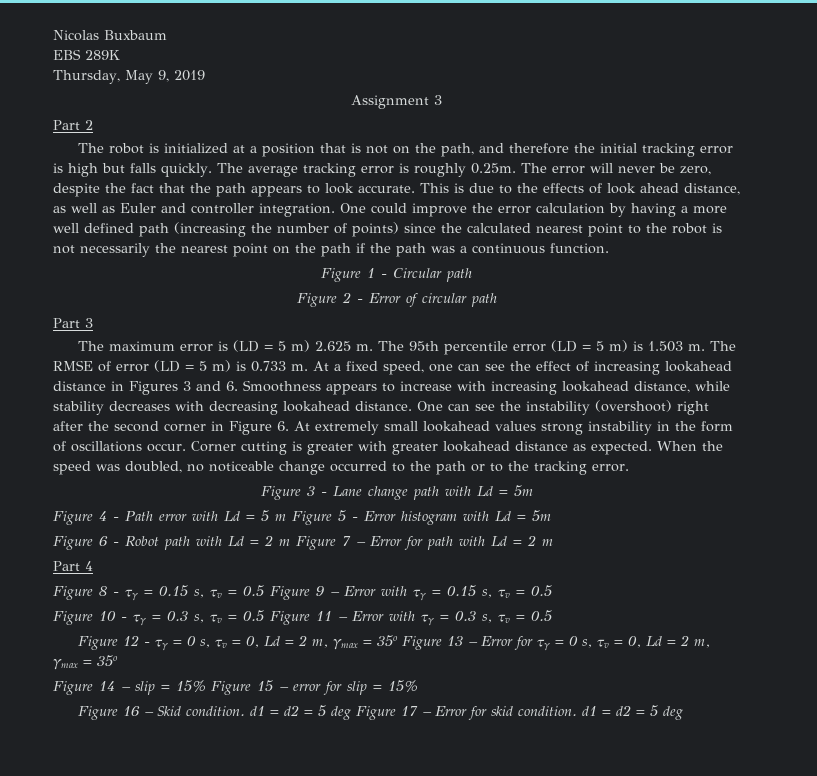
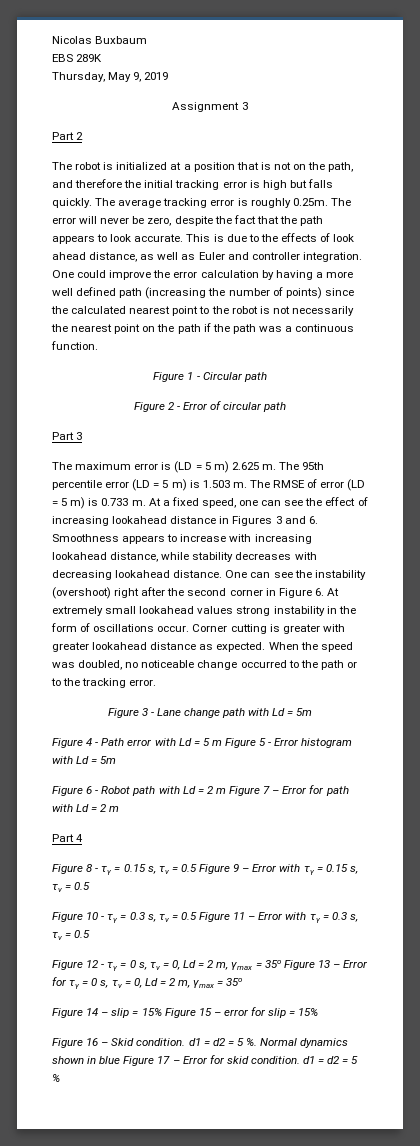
[331,706,352,720] deg -> [246,1038,349,1048] [52,1056,121,1064] %. Normal dynamics shown in blue
[663,706,684,720] deg -> [52,1074,60,1082] %

